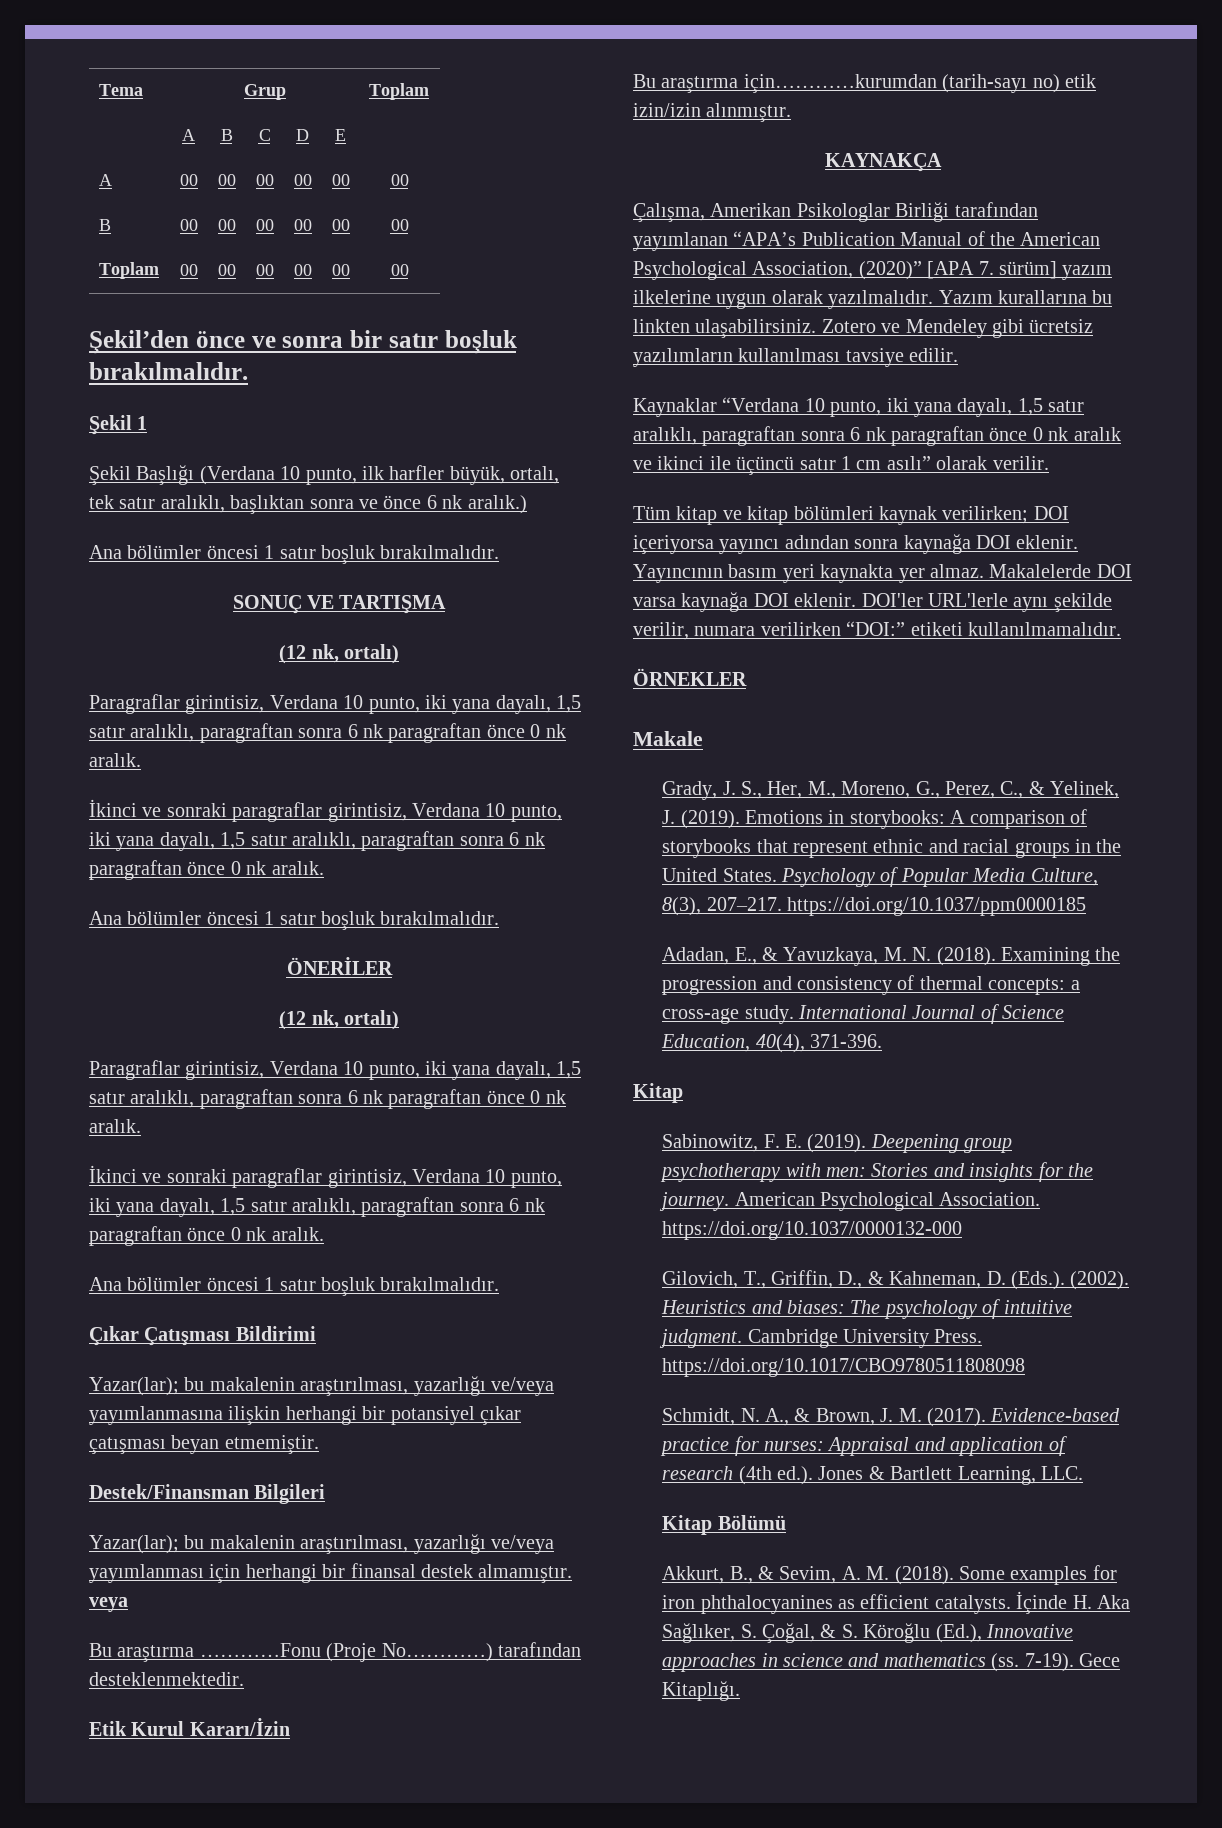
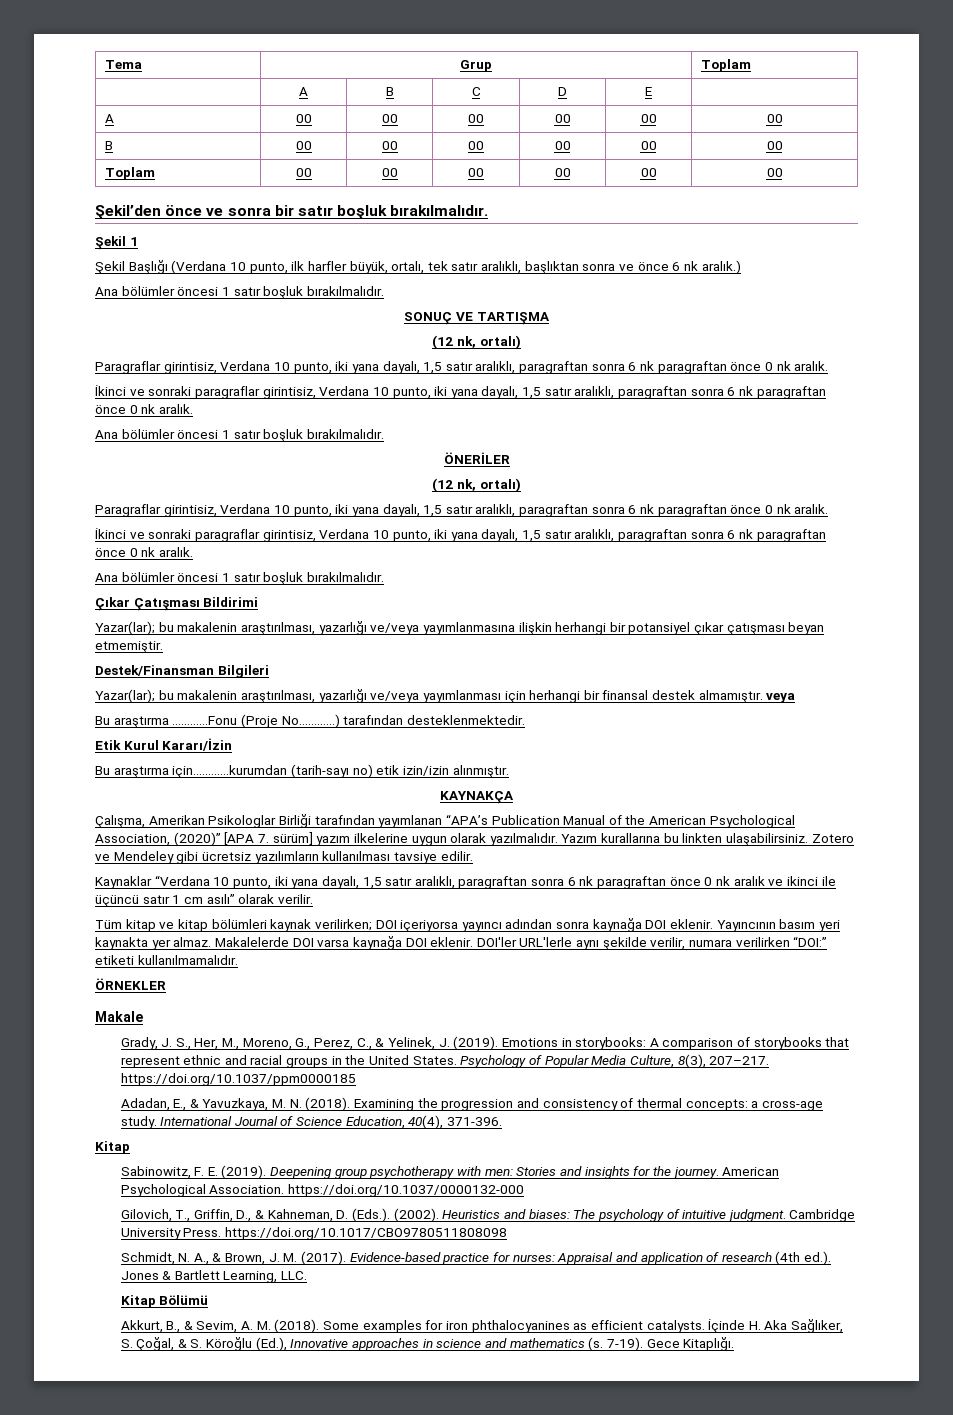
[991,1653,1020,1672] (ss. -> [588,1337,604,1351] (s.

